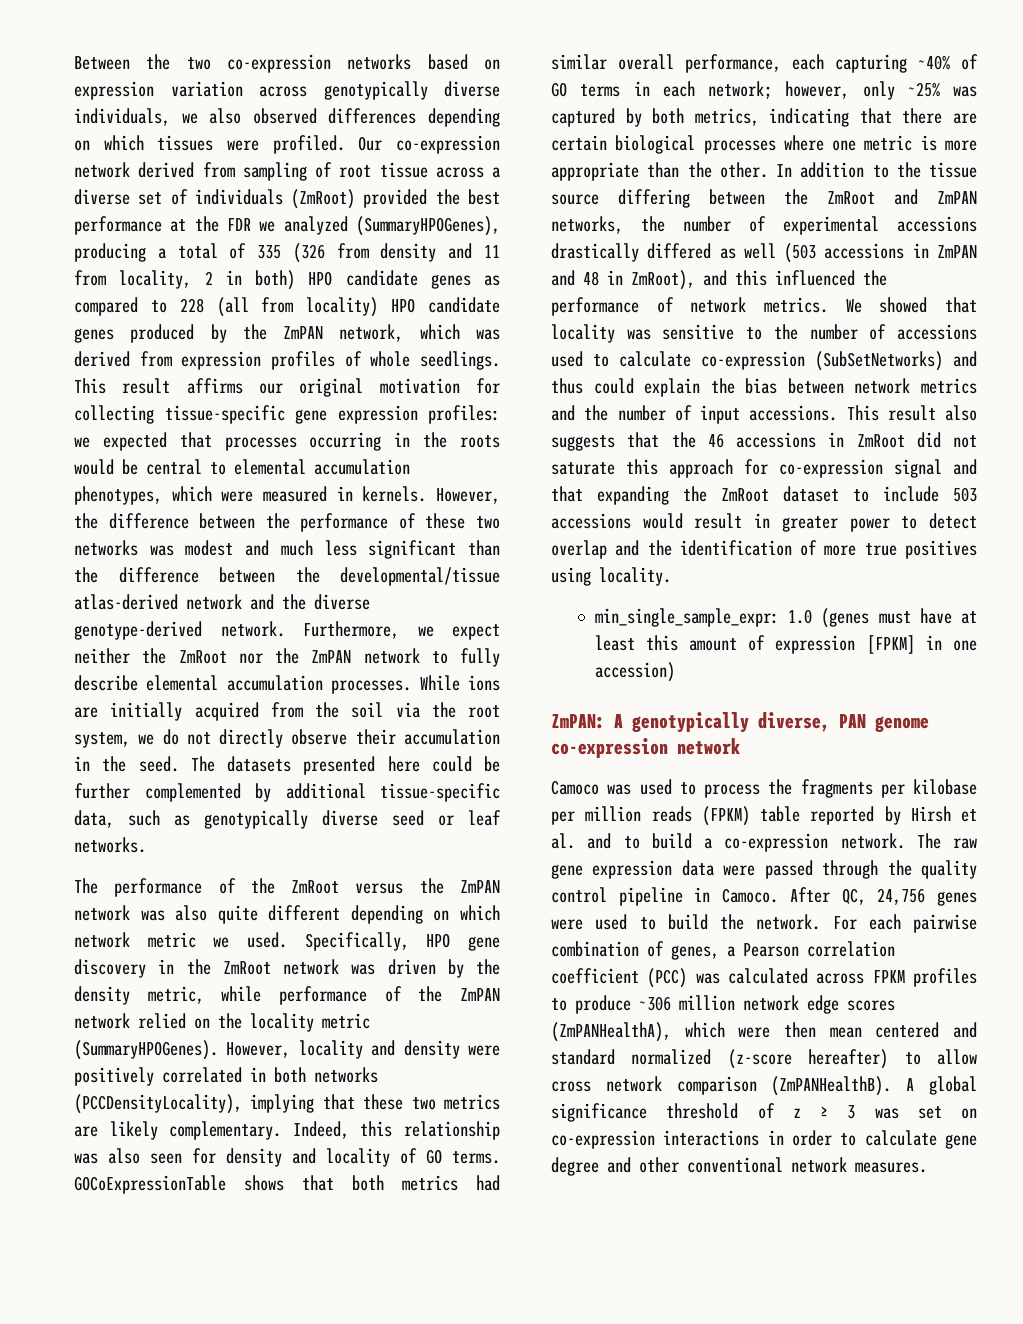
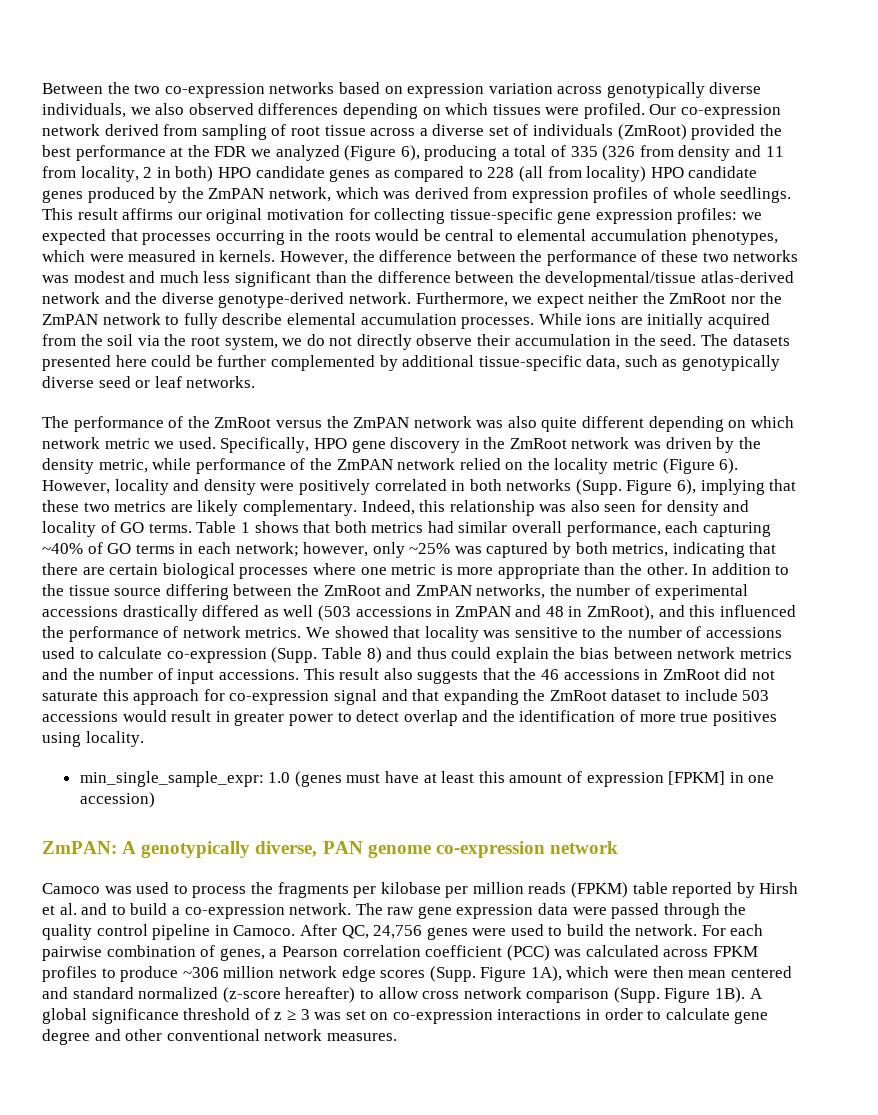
[356,216,500,236] (SummaryHPOGenes), -> [344,145,420,161] (Figure 6),
[74,1040,218,1060] (SummaryHPOGenes). -> [662,458,739,474] (Figure 6).
[74,1094,242,1114] (PCCDensityLocality), -> [575,479,697,495] (Supp. Figure 6),
[74,1175,226,1194] GOCoExpressionTable -> [196,521,250,533] Table 1
[815,351,943,371] (SubSetNetworks) -> [271,647,382,663] (Supp. Table 8)
[551,1022,671,1042] (ZmPANHealthA), -> [429,966,562,982] (Supp. Figure 1A),
[771,1076,892,1096] (ZmPANHealthB). -> [613,987,746,1003] (Supp. Figure 1B).

